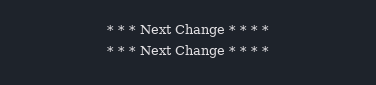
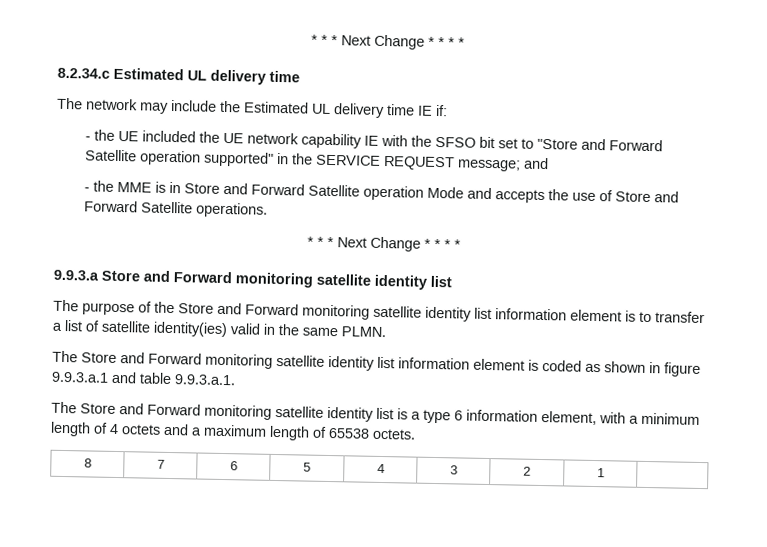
[107,24,269,37] [107,45,269,58] * * * Next Change * * * * // * * * Next Change * * * * -> [311,34,465,50] [57,67,300,85] [57,97,448,118] [84,129,663,152] [84,149,549,172] [83,180,679,204] [83,200,268,218] [307,236,461,252] [53,269,452,290] [53,299,705,324] [52,320,386,338] [52,350,701,377] [51,371,236,386] [51,401,700,426] [50,421,416,441] [83,458,92,468] [156,459,165,469] [229,461,238,471] [303,462,311,472] [376,463,385,474] [449,465,458,475] [523,466,531,476] [596,468,605,478] * * * Next Change * * * * // 8.2.34.c Estimated UL delivery time // The network may include the Estimated UL delivery time IE if: // - the UE included the UE network capability IE with the SFSO bit set to "Store and Forward Satellite operation supported" in the SERVICE REQUEST message; and // - the MME is in Store and Forward Satellite operation Mode and accepts the use of Store and Forward Satellite operations. // * * * Next Change * * * * // 9.9.3.a Store and Forward monitoring satellite identity list // The purpose of the Store and Forward monitoring satellite identity list information element is to transfer a list of satellite identity(ies) valid in the same PLMN. // The Store and Forward monitoring satellite identity list information element is coded as shown in figure 9.9.3.a.1 and table 9.9.3.a.1. // The Store and Forward monitoring satellite identity list is a type 6 information element, with a minimum length of 4 octets and a maximum length of 65538 octets. // 8 | 7 | 6 | 5 | 4 | 3 | 2 | 1 |

